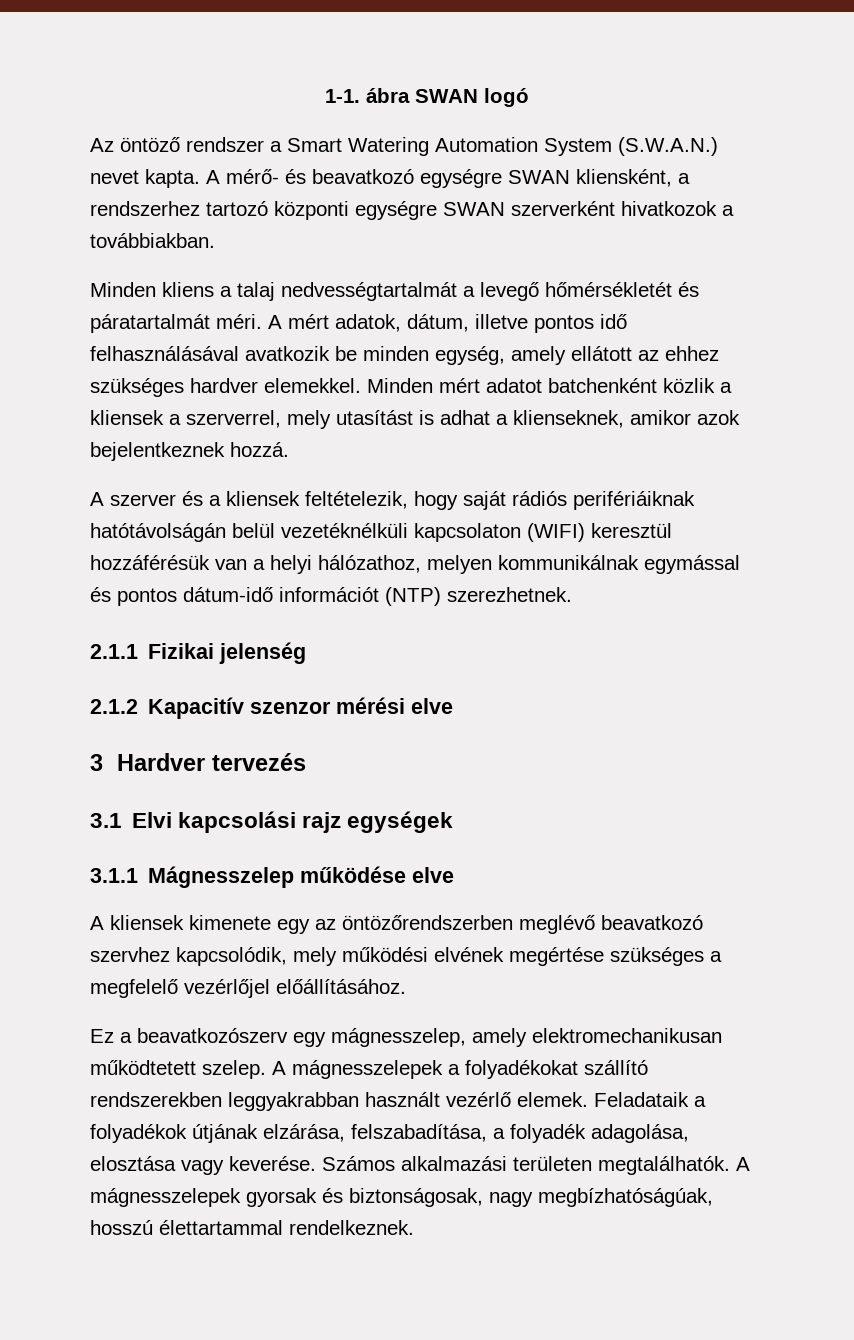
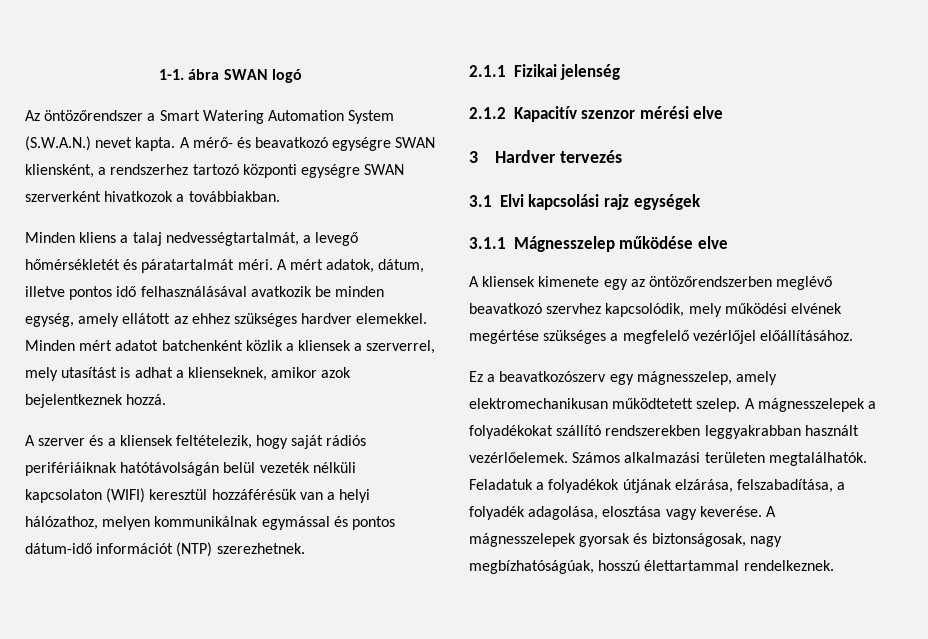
[120,137,264,152] öntöző rendszer -> [44,110,144,121] öntözőrendszer
[281,282,457,301] nedvességtartalmát -> [165,232,299,246] nedvességtartalmát,
[281,523,408,538] vezetéknélküli -> [259,462,356,473] vezeték nélküli
[446,1092,689,1107] vezérlő elemek. Feladataik -> [469,452,867,466] [469,479,533,490] vezérlőelemek. Számos alkalmazási területen megtalálhatók. Feladatuk
[322,1156,730,1175] Számos alkalmazási területen megtalálhatók. -> (762, 511) none

